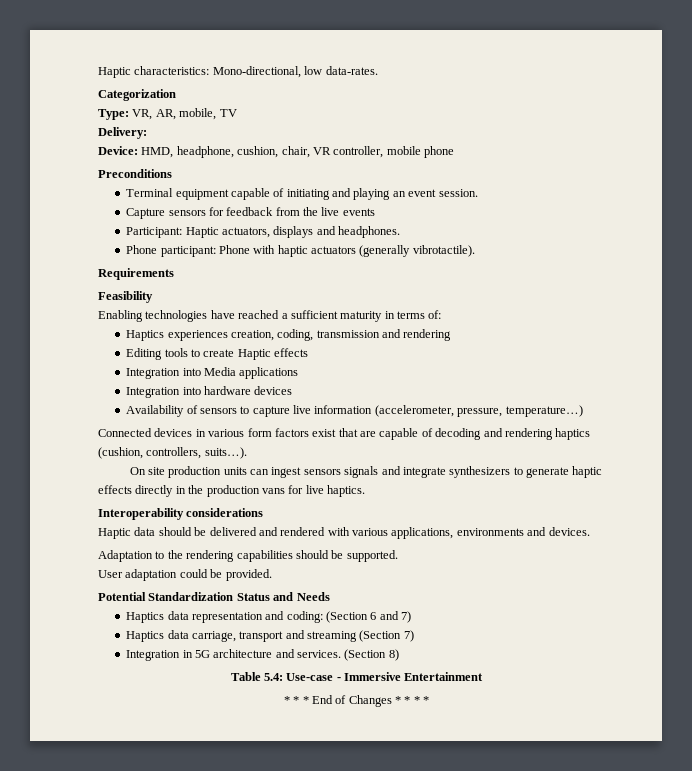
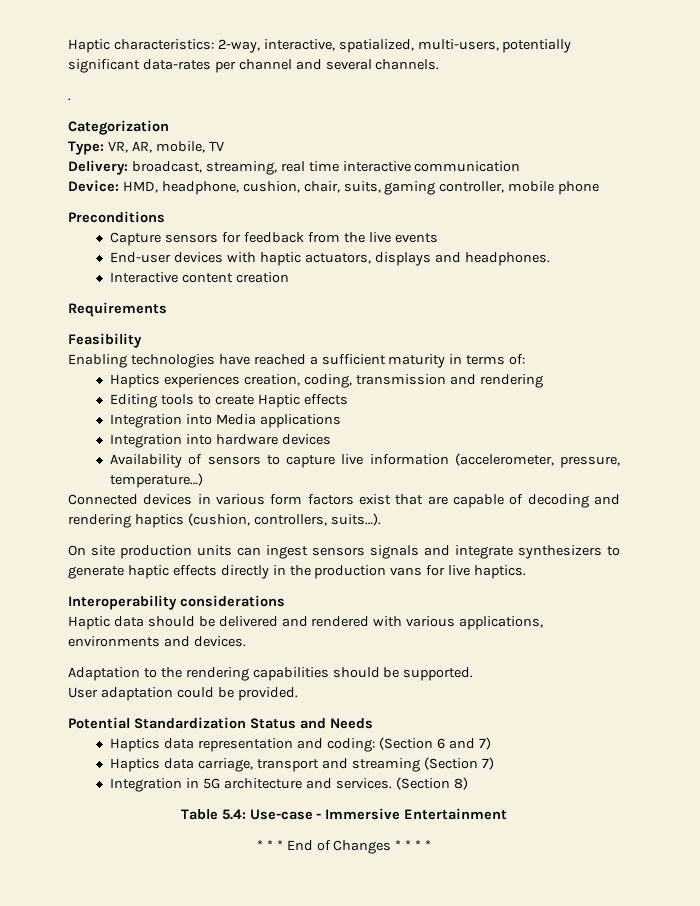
[212,66,378,78] Mono-directional, low data-rates. -> [217,39,572,53] [68,59,440,73] [68,98,71,101] 2-way, interactive, spatialized, multi-users, potentially significant data-rates per channel and several channels. // .
(147, 133) none -> [131,161,521,175] broadcast, streaming, real time interactive communication
[312,147,331,155] VR -> [343,181,436,195] suits, gaming
[126,188,478,200] // Terminal equipment capable of initiating and playing an event session. -> (165, 217) none
[126,227,219,238] Participant: Haptic -> [110,252,301,266] End-user devices with haptic
[126,245,475,257] Phone participant: Phone with haptic actuators (generally vibrotactile). -> [110,272,290,283] Interactive content creation

